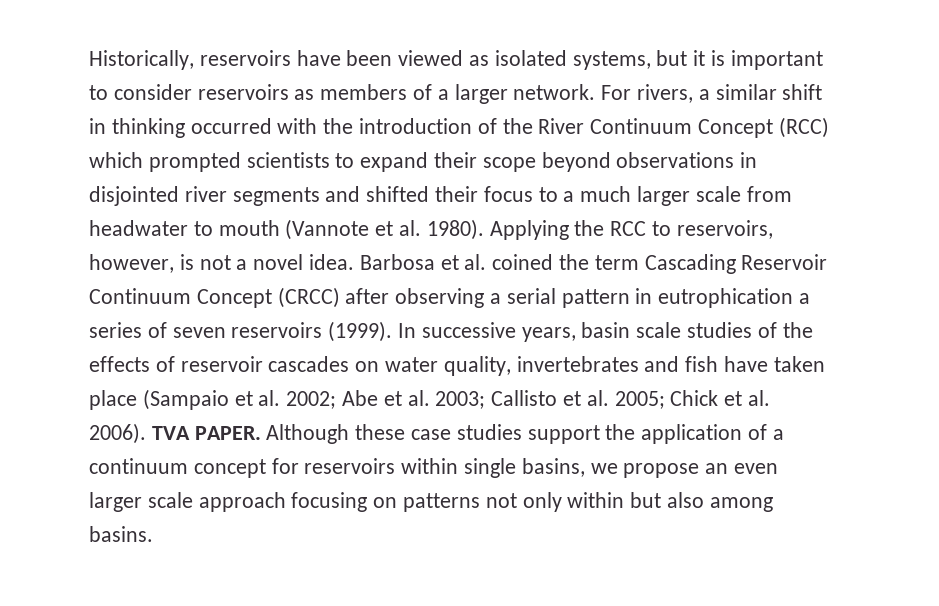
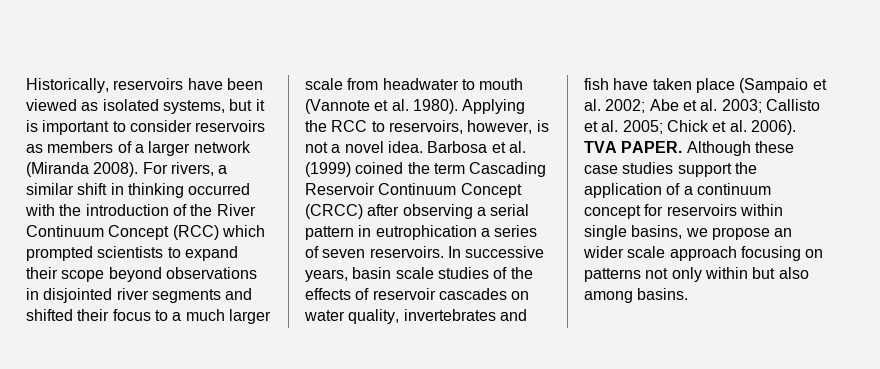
[513,84,596,100] network. -> [193,141,251,153] [26,162,139,177] network (Miranda 2008).
(487, 262) none -> [305,162,351,177] (1999)
[231,321,393,342] reservoirs (1999). -> [369,246,444,258] reservoirs.
[734,463,779,474] [89,492,142,512] even larger -> [583,246,624,258] wider

